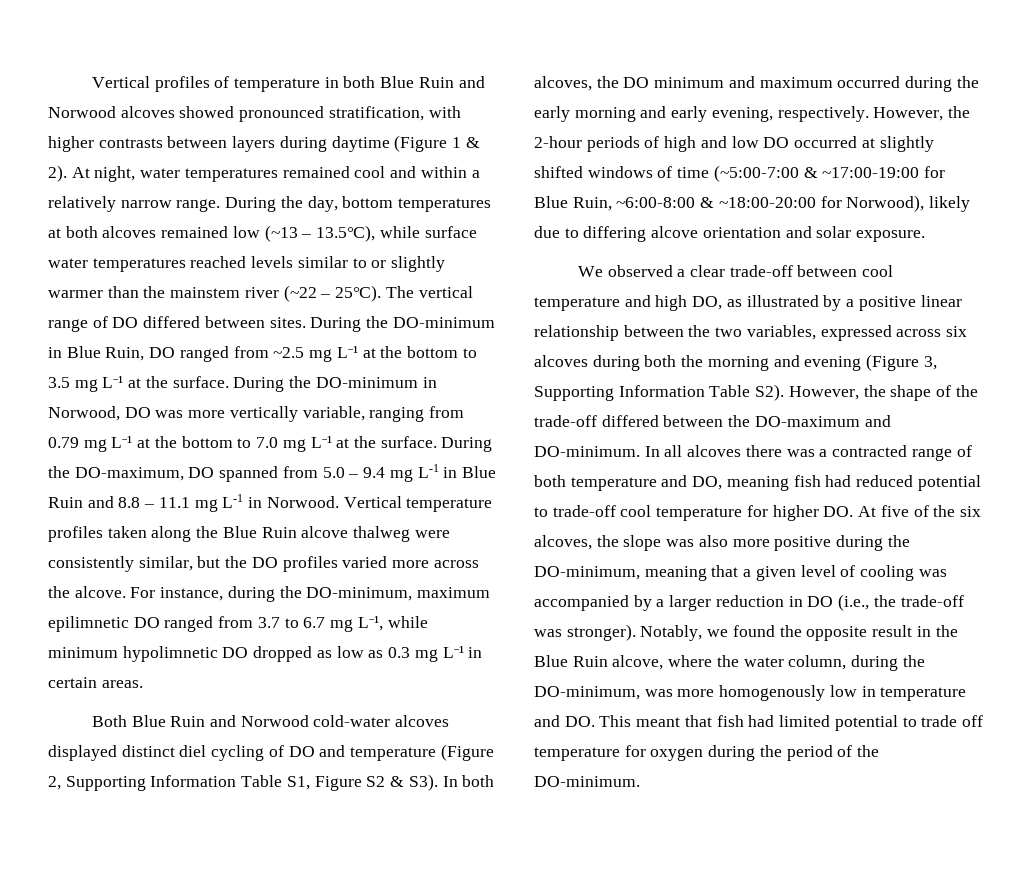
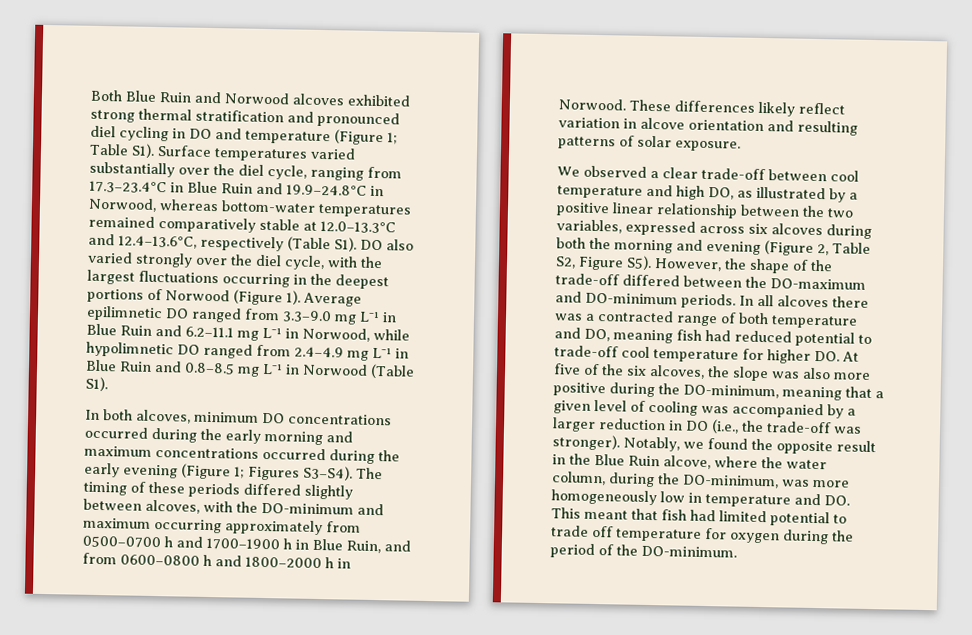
[91,76,376,92] Vertical profiles of temperature in both -> [90,89,123,102] Both
[179,106,461,122] [48,135,480,152] [48,165,480,182] [48,196,492,212] [48,225,477,242] [48,256,446,272] [48,285,473,302] [48,316,495,332] [48,346,477,362] [48,376,437,392] [48,406,465,422] [48,436,493,452] [48,464,496,482] [48,494,493,512] [48,526,450,542] [48,556,479,572] [48,586,491,602] [48,616,428,632] [48,646,483,662] [48,677,143,688] [91,715,450,727] [48,744,494,761] [48,774,495,791] [534,76,833,91] showed pronounced stratification, with higher contrasts between layers during daytime (Figure 1 & 2). At night, water temperatures remained cool and within a relatively narrow range. During the day, bottom temperatures at both alcoves remained low (~13 – 13.5℃), while surface water temperatures reached levels similar to or slightly warmer than the mainstem river (~22 – 25℃). The vertical range of DO differed between sites. During the DO-minimum in Blue Ruin, DO ranged from ~2.5 mg L⁻¹ at the bottom to 3.5 mg L⁻¹ at the surface. During the DO-minimum in Norwood, DO was more vertically variable, ranging from 0.79 mg L⁻¹ at the bottom to 7.0 mg L⁻¹ at the surface. During the DO-maximum, DO spanned from 5.0 – 9.4 mg L-1 in Blue Ruin and 8.8 – 11.1 mg L-1 in Norwood. Vertical temperature profiles taken along the Blue Ruin alcove thalweg were consistently similar, but the DO profiles varied more across the alcove. For instance, during the DO-minimum, maximum epilimnetic DO ranged from 3.7 to 6.7 mg L⁻¹, while minimum hypolimnetic DO dropped as low as 0.3 mg L⁻¹ in certain areas. // Both Blue Ruin and Norwood cold-water alcoves displayed distinct diel cycling of DO and temperature (Figure 2, Supporting Information Table S1, Figure S2 & S3). In both alcoves, the DO minimum and maximum -> [347,94,411,107] [90,108,400,128] [90,125,398,146] [89,143,356,162] [89,161,402,181] [89,180,384,197] [88,197,412,218] [88,215,396,234] [88,233,414,252] [87,251,383,271] [87,269,389,290] [87,288,362,307] [86,305,397,325] [86,323,410,342] [86,341,409,361] [85,359,415,379] [85,376,108,392] [85,409,392,426] exhibited strong thermal stratification and pronounced diel cycling in DO and temperature (Figure 1; Table S1). Surface temperatures varied substantially over the diel cycle, ranging from 17.3–23.4°C in Blue Ruin and 19.9–24.8°C in Norwood, whereas bottom-water temperatures remained comparatively stable at 12.0–13.3°C and 12.4–13.6°C, respectively (Table S1). DO also varied strongly over the diel cycle, with the largest fluctuations occurring in the deepest portions of Norwood (Figure 1). Average epilimnetic DO ranged from 3.3–9.0 mg L⁻¹ in Blue Ruin and 6.2–11.1 mg L⁻¹ in Norwood, while hypolimnetic DO ranged from 2.4–4.9 mg L⁻¹ in Blue Ruin and 0.8–8.5 mg L⁻¹ in Norwood (Table S1). // In both alcoves, minimum DO concentrations
[671,106,971,122] [534,136,934,152] [534,165,946,182] [534,195,971,212] [534,226,812,242] early evening, respectively. However, the 2-hour periods of high and low DO occurred at slightly shifted windows of time (~5:00-7:00 & ~17:00-19:00 for Blue Ruin, ~6:00-8:00 & ~18:00-20:00 for Norwood), likely due to differing alcove orientation and -> [84,445,400,464] [84,462,383,481] [83,481,353,500] [83,498,384,516] [83,517,361,536] [82,535,411,554] [82,552,351,569] [558,98,845,117] [558,117,858,136] [558,135,635,150] maximum concentrations occurred during the early evening (Figure 1; Figures S3–S4). The timing of these periods differed slightly between alcoves, with the DO-minimum and maximum occurring approximately from 0500–0700 h and 1700–1900 h in Blue Ruin, and from 0600–0800 h and 1800–2000 h in Norwood. These differences likely reflect variation in alcove orientation and resulting patterns of
[923,356,937,370] [534,384,785,401] 3, Supporting Information Table S2). -> [817,242,871,256] [555,255,652,271] 2, Table S2, Figure S5).
[534,446,640,457] DO-minimum. -> [585,292,736,309] DO-minimum periods.
[719,685,826,701] homogenously -> [551,489,657,506] homogeneously

